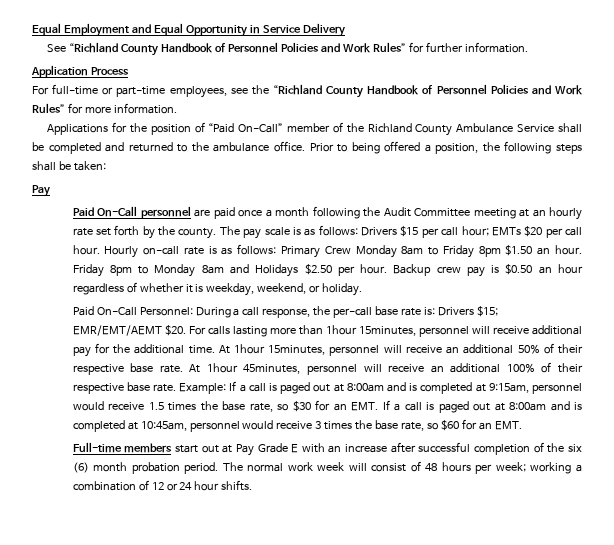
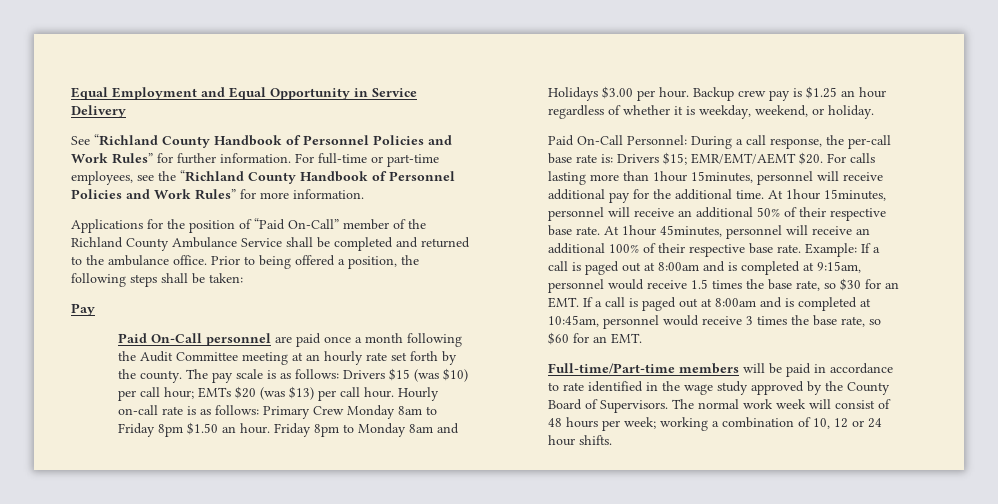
[31,65,129,78] // Application Process // -> (291, 158) none
(419, 231) none -> [414,368,469,382] (was $10)
(543, 231) none -> [260,386,315,400] (was $13)
[304,264,332,275] $2.50 -> [602,86,634,99] $3.00
[505,264,533,275] $0.50 -> [806,86,838,99] $1.25
[72,442,582,456] [72,462,219,474] Full-time members start out at Pay Grade E with an increase after successful completion of the six (6) month probation period. -> [548,363,894,377] [548,381,891,395] [548,399,669,413] Full-time/Part-time members will be paid in accordance to rate identified in the wage study approved by the County Board of Supervisors.
(149, 485) none -> [813,418,831,429] 10,

